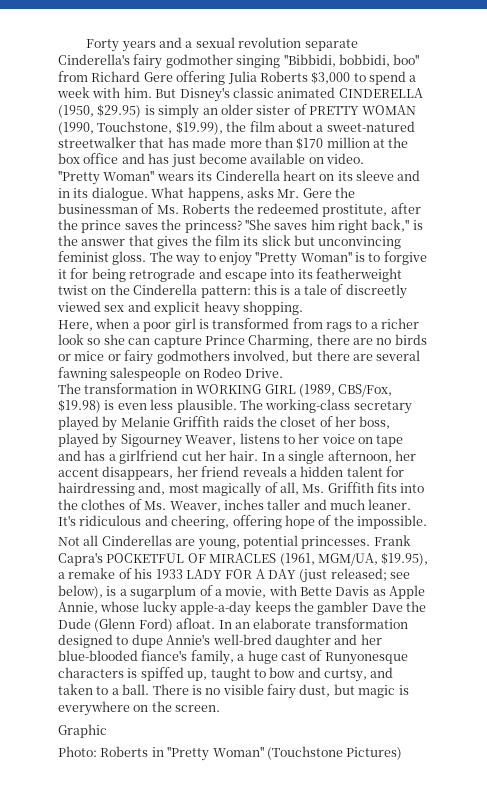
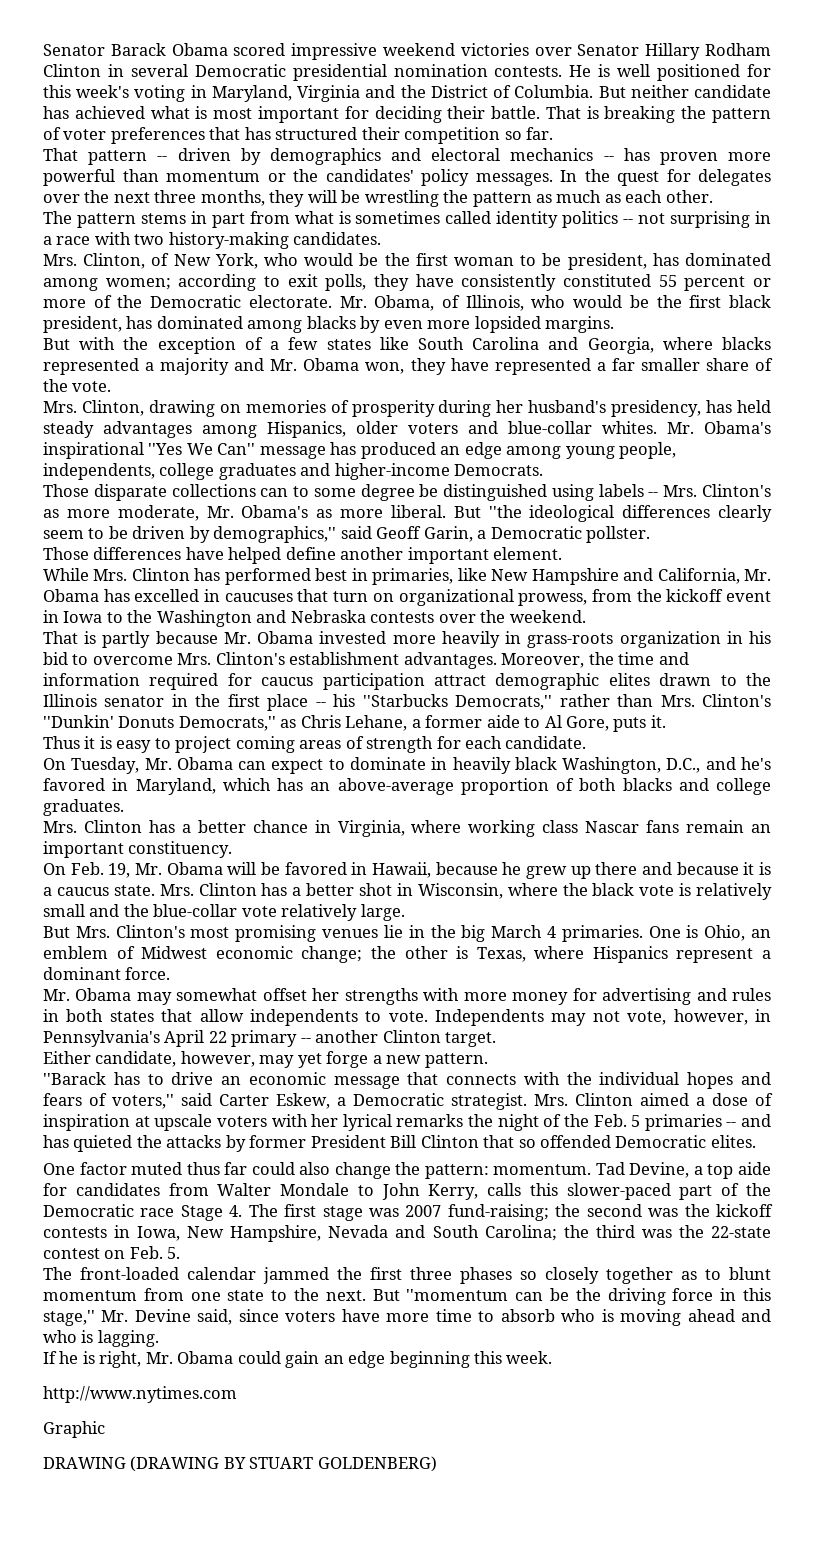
[86,37,358,52] [58,54,420,69] [58,71,417,85] [57,87,423,102] [58,104,417,119] [58,121,415,135] [58,137,409,150] [58,153,364,168] [58,170,421,185] [58,187,355,201] [58,203,421,217] [58,219,423,233] [58,235,402,249] [58,251,427,266] [58,268,402,282] [58,284,407,299] [57,301,303,316] [58,318,420,332] [58,334,427,348] [58,350,421,365] [58,367,283,381] [58,383,393,397] [58,399,412,414] [58,416,391,431] [58,433,404,448] [58,450,417,464] [58,466,404,480] [58,482,425,497] [58,499,412,512] [58,515,427,529] [58,535,411,550] [58,552,429,566] [58,568,411,583] [58,585,426,599] [58,601,426,616] [58,618,408,632] [58,634,382,648] [58,650,408,665] [58,667,394,682] [58,684,409,699] [58,701,221,716] [58,724,107,738] [58,746,403,761] Forty years and a sexual revolution separate Cinderella's fairy godmother singing ''Bibbidi, bobbidi, boo'' from Richard Gere offering Julia Roberts $3,000 to spend a week with him. But Disney's classic animated CINDERELLA (1950, $29.95) is simply an older sister of PRETTY WOMAN (1990, Touchstone, $19.99), the film about a sweet-natured streetwalker that has made more than $170 million at the box office and has just become available on video. // ''Pretty Woman'' wears its Cinderella heart on its sleeve and in its dialogue. What happens, asks Mr. Gere the businessman of Ms. Roberts the redeemed prostitute, after the prince saves the princess? ''She saves him right back,'' is the answer that gives the film its slick but unconvincing feminist gloss. The way to enjoy ''Pretty Woman'' is to forgive it for being retrograde and escape into its featherweight twist on the Cinderella pattern: this is a tale of discreetly viewed sex and explicit heavy shopping. // Here, when a poor girl is transformed from rags to a richer look so she can capture Prince Charming, there are no birds or mice or fairy godmothers involved, but there are several fawning salespeople on Rodeo Drive. // The transformation in WORKING GIRL (1989, CBS/Fox, $19.98) is even less plausible. The working-class secretary played by Melanie Griffith raids the closet of her boss, played by Sigourney Weaver, listens to her voice on tape and has a girlfriend cut her hair. In a single afternoon, her accent disappears, her friend reveals a hidden talent for hairdressing and, most magically of all, Ms. Griffith fits into the clothes of Ms. Weaver, inches taller and much leaner. It's ridiculous and cheering, offering hope of the impossible. // Not all Cinderellas are young, potential princesses. Frank Capra's POCKETFUL OF MIRACLES (1961, MGM/UA, $19.95), a remake of his 1933 LADY FOR A DAY (just released; see below), is a sugarplum of a movie, with Bette Davis as Apple Annie, whose lucky apple-a-day keeps the gambler Dave the Dude (Glenn Ford) afloat. In an elaborate transformation designed to dupe Annie's well-bred daughter and her blue-blooded fiance's family, a huge cast of Runyonesque characters is spiffed up, taught to bow and curtsy, and taken to a ball. There is no visible fairy dust, but magic is everywhere on the screen. // Graphic // Photo: Roberts in ''Pretty Woman'' (Touchstone Pictures) -> [43,43,771,60] [43,64,771,81] [43,85,772,102] [43,106,772,123] [43,127,554,144] [43,148,771,165] [43,169,771,186] [43,190,713,207] [43,211,772,228] [43,232,382,249] [43,253,772,270] [43,274,771,291] [43,295,771,311] [43,316,615,333] [43,337,771,354] [43,358,773,375] [43,379,112,392] [43,400,771,417] [43,421,771,438] [43,442,677,459] [43,463,544,480] [43,484,771,501] [43,505,772,522] [43,526,651,543] [43,547,563,564] [43,568,771,585] [43,589,772,606] [43,610,586,627] [43,631,772,648] [43,652,689,669] [43,673,771,690] [43,694,771,711] [43,715,666,732] [43,736,587,753] [43,757,772,774] [43,778,771,795] [43,799,124,816] [43,820,772,837] [43,841,233,858] [43,862,771,879] [43,883,772,900] [43,904,405,921] [43,925,771,942] [43,946,771,963] [43,967,171,980] [43,988,771,1005] [43,1009,771,1026] [43,1030,497,1047] [43,1051,488,1068] [43,1072,771,1089] [43,1093,773,1110] [43,1114,771,1131] [43,1135,756,1152] [43,1162,771,1179] [43,1183,771,1200] [43,1204,774,1221] [43,1225,772,1242] [43,1246,181,1259] [43,1267,771,1284] [43,1288,771,1305] [43,1309,772,1326] [43,1330,159,1347] [43,1351,553,1368] [43,1386,237,1403] [43,1421,105,1438] [43,1456,437,1472] Senator Barack Obama scored impressive weekend victories over Senator Hillary Rodham Clinton in several Democratic presidential nomination contests. He is well positioned for this week's voting in Maryland, Virginia and the District of Columbia. But neither candidate has achieved what is most important for deciding their battle. That is breaking the pattern of voter preferences that has structured their competition so far. // That pattern -- driven by demographics and electoral mechanics -- has proven more powerful than momentum or the candidates' policy messages. In the quest for delegates over the next three months, they will be wrestling the pattern as much as each other. // The pattern stems in part from what is sometimes called identity politics -- not surprising in a race with two history-making candidates. // Mrs. Clinton, of New York, who would be the first woman to be president, has dominated among women; according to exit polls, they have consistently constituted 55 percent or more of the Democratic electorate. Mr. Obama, of Illinois, who would be the first black president, has dominated among blacks by even more lopsided margins. // But with the exception of a few states like South Carolina and Georgia, where blacks represented a majority and Mr. Obama won, they have represented a far smaller share of the vote. // Mrs. Clinton, drawing on memories of prosperity during her husband's presidency, has held steady advantages among Hispanics, older voters and blue-collar whites. Mr. Obama's inspirational ''Yes We Can'' message has produced an edge among young people, independents, college graduates and higher-income Democrats. // Those disparate collections can to some degree be distinguished using labels -- Mrs. Clinton's as more moderate, Mr. Obama's as more liberal. But ''the ideological differences clearly seem to be driven by demographics,'' said Geoff Garin, a Democratic pollster. // Those differences have helped define another important element. // While Mrs. Clinton has performed best in primaries, like New Hampshire and California, Mr. Obama has excelled in caucuses that turn on organizational prowess, from the kickoff event in Iowa to the Washington and Nebraska contests over the weekend. // That is partly because Mr. Obama invested more heavily in grass-roots organization in his bid to overcome Mrs. Clinton's establishment advantages. Moreover, the time and information required for caucus participation attract demographic elites drawn to the Illinois senator in the first place -- his ''Starbucks Democrats,'' rather than Mrs. Clinton's ''Dunkin' Donuts Democrats,'' as Chris Lehane, a former aide to Al Gore, puts it. // Thus it is easy to project coming areas of strength for each candidate. // On Tuesday, Mr. Obama can expect to dominate in heavily black Washington, D.C., and he's favored in Maryland, which has an above-average proportion of both blacks and college graduates. // Mrs. Clinton has a better chance in Virginia, where working class Nascar fans remain an important constituency. // On Feb. 19, Mr. Obama will be favored in Hawaii, because he grew up there and because it is a caucus state. Mrs. Clinton has a better shot in Wisconsin, where the black vote is relatively small and the blue-collar vote relatively large. // But Mrs. Clinton's most promising venues lie in the big March 4 primaries. One is Ohio, an emblem of Midwest economic change; the other is Texas, where Hispanics represent a dominant force. // Mr. Obama may somewhat offset her strengths with more money for advertising and rules in both states that allow independents to vote. Independents may not vote, however, in Pennsylvania's April 22 primary -- another Clinton target. // Either candidate, however, may yet forge a new pattern. // ''Barack has to drive an economic message that connects with the individual hopes and fears of voters,'' said Carter Eskew, a Democratic strategist. Mrs. Clinton aimed a dose of inspiration at upscale voters with her lyrical remarks the night of the Feb. 5 primaries -- and has quieted the attacks by former President Bill Clinton that so offended Democratic elites. // One factor muted thus far could also change the pattern: momentum. Tad Devine, a top aide for candidates from Walter Mondale to John Kerry, calls this slower-paced part of the Democratic race Stage 4. The first stage was 2007 fund-raising; the second was the kickoff contests in Iowa, New Hampshire, Nevada and South Carolina; the third was the 22-state contest on Feb. 5. // The front-loaded calendar jammed the first three phases so closely together as to blunt momentum from one state to the next. But ''momentum can be the driving force in this stage,'' Mr. Devine said, since voters have more time to absorb who is moving ahead and who is lagging. // If he is right, Mr. Obama could gain an edge beginning this week. // http://www.nytimes.com // Graphic // DRAWING (DRAWING BY STUART GOLDENBERG)

